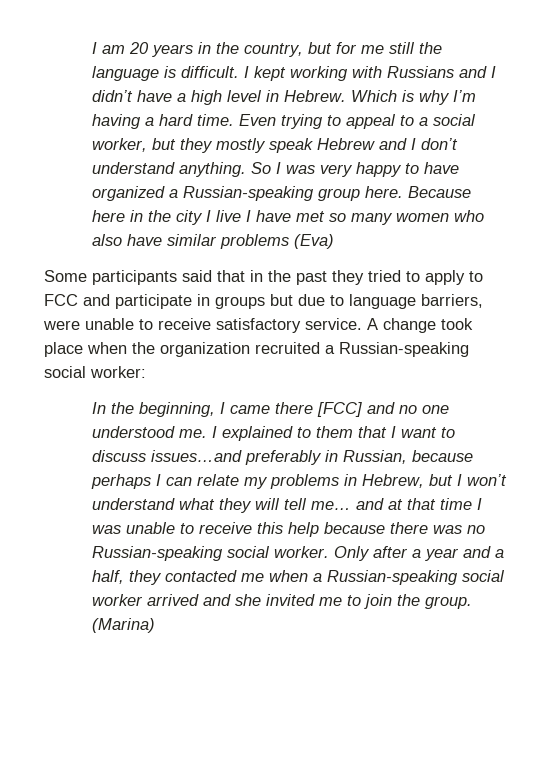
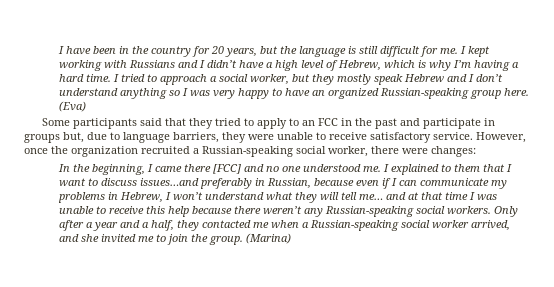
[91,42,442,57] [91,66,239,81] I am 20 years in the country, but for me still the language is difficult. -> [58,46,459,57] I have been in the country for 20 years, but the language is still difficult for me.
[265,90,397,102] in Hebrew. Which -> [326,60,416,71] of Hebrew, which
[238,114,414,129] Even trying to appeal to -> [113,74,208,85] I tried to approach
[178,162,271,177] anything. So -> [120,88,181,99] anything so
[91,186,178,201] organized a -> [312,88,380,99] an organized
[407,186,471,198] [91,210,484,225] [91,234,289,249] Because here in the city I live I have met so many women who also have similar problems -> (530, 92) none
[250,270,327,285] in the past -> (186, 122) none
[44,294,78,306] FCC -> [301,118,397,129] an FCC in the past
[270,294,293,306] but -> [63,132,84,143] but,
(483, 301) none -> [222,132,246,143] they
[367,318,473,333] [44,342,127,357] A change took place when -> [476,132,526,143] [24,148,48,154] However, once
[90,366,146,378] worker: -> [328,146,476,157] worker, there were changes:
[90,474,151,489] perhaps -> [356,178,392,189] even if
[196,474,239,486] relate -> [420,178,490,186] communicate
[428,474,453,486] but -> (164, 197) none
[432,525,485,534] [91,546,329,561] was no Russian-speaking social worker. -> [263,206,492,217] weren’t any Russian-speaking social workers.
[146,594,199,606] arrived -> [471,220,511,231] arrived,

